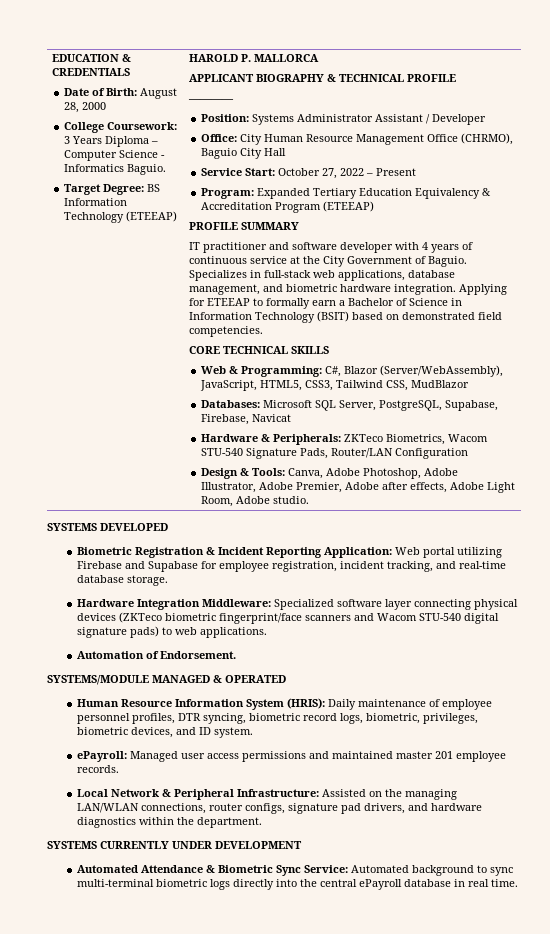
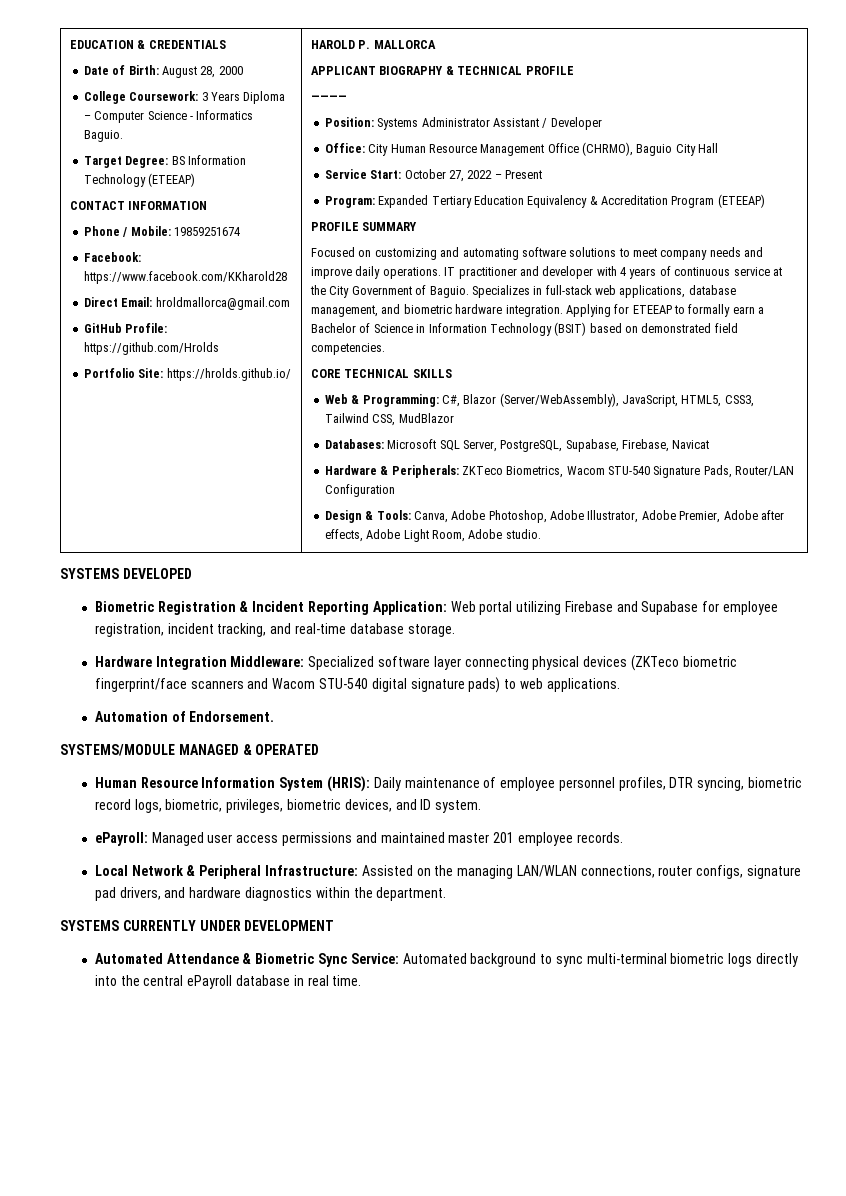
(178, 216) none -> [70,201,208,210] [83,226,240,237] [83,252,141,262] [83,271,287,284] [83,297,290,310] [83,323,168,333] [83,342,219,355] [83,368,291,381] // CONTACT INFORMATION // Phone / Mobile: 19859251674 // Facebook: https://www.facebook.com/KKharold28 // Direct Email: hroldmallorca@gmail.com // GitHub Profile: https://github.com/Hrolds // Portfolio Site: https://hrolds.github.io/
(300, 226) none -> [311,247,764,260] [311,266,441,279] Focused on customizing and automating software solutions to meet company needs and improve daily operations.
[292,242,338,250] software -> (539, 271) none

